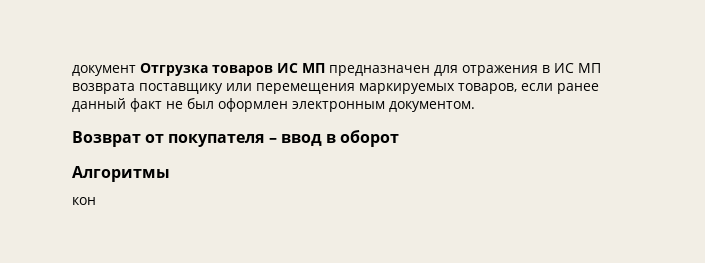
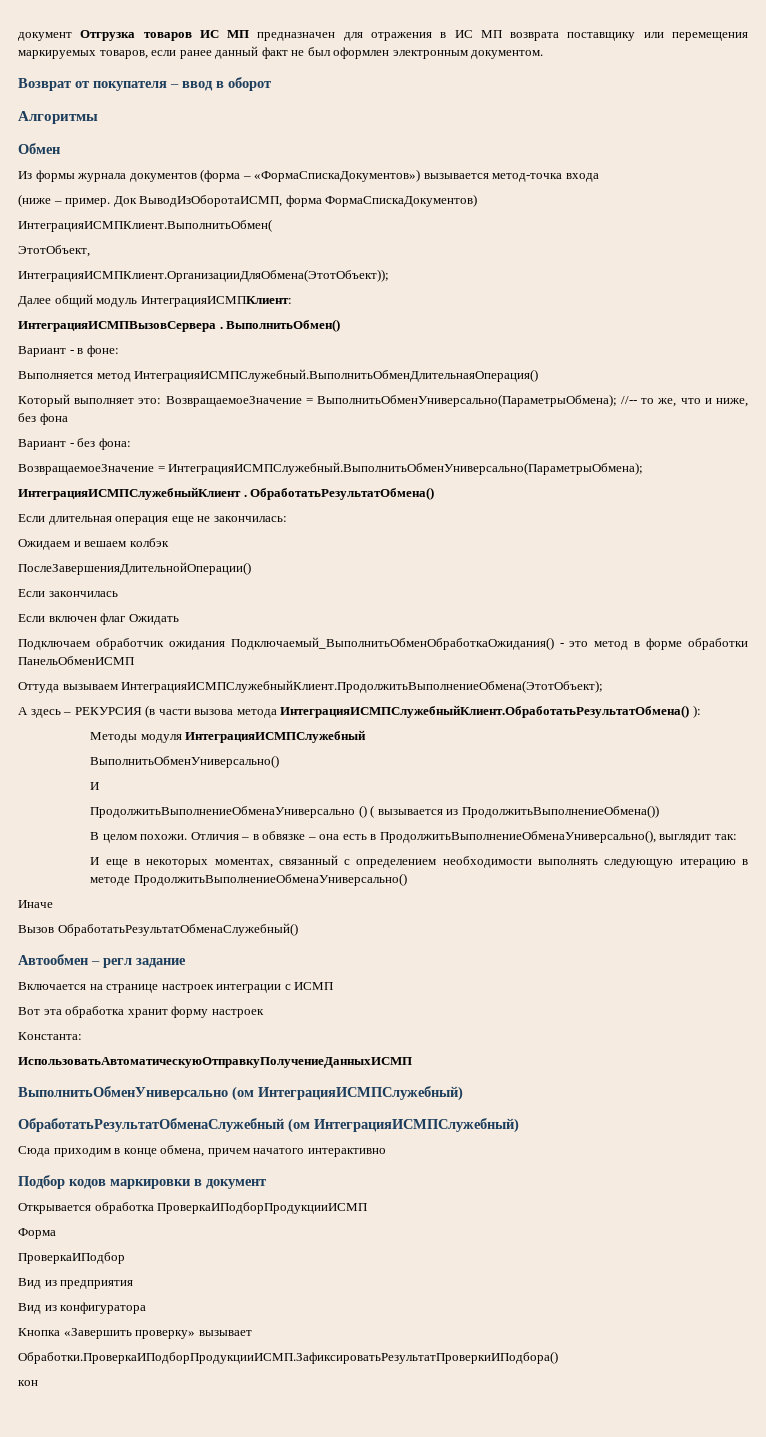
(170, 174) none -> [18,143,60,154] [18,169,599,182] [18,194,478,207] [18,219,272,232] [18,245,90,257] [18,269,389,282] [18,294,292,307] [18,319,341,332] [18,345,119,357] [18,369,539,382] [18,394,748,407] [18,413,68,425] [18,438,131,450] [18,462,644,475] [18,487,435,500] [18,514,287,525] [18,538,169,550] [18,562,251,575] [18,589,118,597] [18,613,179,625] [18,637,749,650] [18,656,134,665] [18,680,604,693] [18,705,701,718] [90,730,367,743] [90,755,280,768] [90,782,100,790] [90,805,659,818] [90,830,737,843] [90,855,748,868] [90,873,407,886] [18,900,53,908] [18,923,298,936] [18,954,186,968] [18,982,334,993] [18,1006,264,1018] [18,1032,82,1040] [18,1057,412,1068] [18,1086,463,1101] [18,1118,519,1133] [18,1145,386,1157] [18,1175,266,1189] [18,1202,368,1214] [18,1228,56,1239] [18,1252,125,1264] [18,1278,134,1289] [18,1302,147,1314] [18,1328,252,1339] [18,1351,558,1364] // Обмен // Из формы журнала документов (форма – «ФормаСпискаДокументов») вызывается метод-точка входа // (ниже – пример. Док ВыводИзОборотаИСМП, форма ФормаСпискаДокументов) // ИнтеграцияИСМПКлиент.ВыполнитьОбмен( // ЭтотОбъект, // ИнтеграцияИСМПКлиент.ОрганизацииДляОбмена(ЭтотОбъект)); // Далее общий модуль ИнтеграцияИСМПКлиент: // ИнтеграцияИСМПВызовСервера . ВыполнитьОбмен() // Вариант - в фоне: // Выполняется метод ИнтеграцияИСМПСлужебный.ВыполнитьОбменДлительнаяОперация() // Который выполняет это: ВозвращаемоеЗначение = ВыполнитьОбменУниверсально(ПараметрыОбмена); //-- то же, что и ниже, без фона // Вариант - без фона: // ВозвращаемоеЗначение = ИнтеграцияИСМПСлужебный.ВыполнитьОбменУниверсально(ПараметрыОбмена); // ИнтеграцияИСМПСлужебныйКлиент . ОбработатьРезультатОбмена() // Если длительная операция еще не закончилась: // Ожидаем и вешаем колбэк // ПослеЗавершенияДлительнойОперации() // Если закончилась // Если включен флаг Ожидать // Подключаем обработчик ожидания Подключаемый_ВыполнитьОбменОбработкаОжидания() - это метод в форме обработки ПанельОбменИСМП // Оттуда вызываем ИнтеграцияИСМПСлужебныйКлиент.ПродолжитьВыполнениеОбмена(ЭтотОбъект); // А здесь – РЕКУРСИЯ (в части вызова метода ИнтеграцияИСМПСлужебныйКлиент.ОбработатьРезультатОбмена() ): // Методы модуля ИнтеграцияИСМПСлужебный // ВыполнитьОбменУниверсально() // И // ПродолжитьВыполнениеОбменаУниверсально () ( вызывается из ПродолжитьВыполнениеОбмена()) // В целом похожи. Отличия – в обвязке – она есть в ПродолжитьВыполнениеОбменаУниверсально(), выглядит так: // И еще в некоторых моментах, связанный с определением необходимости выполнять следующую итерацию в методе ПродолжитьВыполнениеОбменаУниверсально() // Иначе // Вызов ОбработатьРезультатОбменаСлужебный() // Автообмен – регл задание // Включается на странице настроек интеграции с ИСМП // Вот эта обработка хранит форму настроек // Константа: // ИспользоватьАвтоматическуюОтправкуПолучениеДанныхИСМП // ВыполнитьОбменУниверсально (ом ИнтеграцияИСМПСлужебный) // ОбработатьРезультатОбменаСлужебный (ом ИнтеграцияИСМПСлужебный) // Сюда приходим в конце обмена, причем начатого интерактивно // Подбор кодов маркировки в документ // Открывается обработка ПроверкаИПодборПродукцииИСМП // Форма // ПроверкаИПодбор // Вид из предприятия // Вид из конфигуратора // Кнопка «Завершить проверку» вызывает // Обработки.ПроверкаИПодборПродукцииИСМП.ЗафиксироватьРезультатПроверкиИПодбора()

